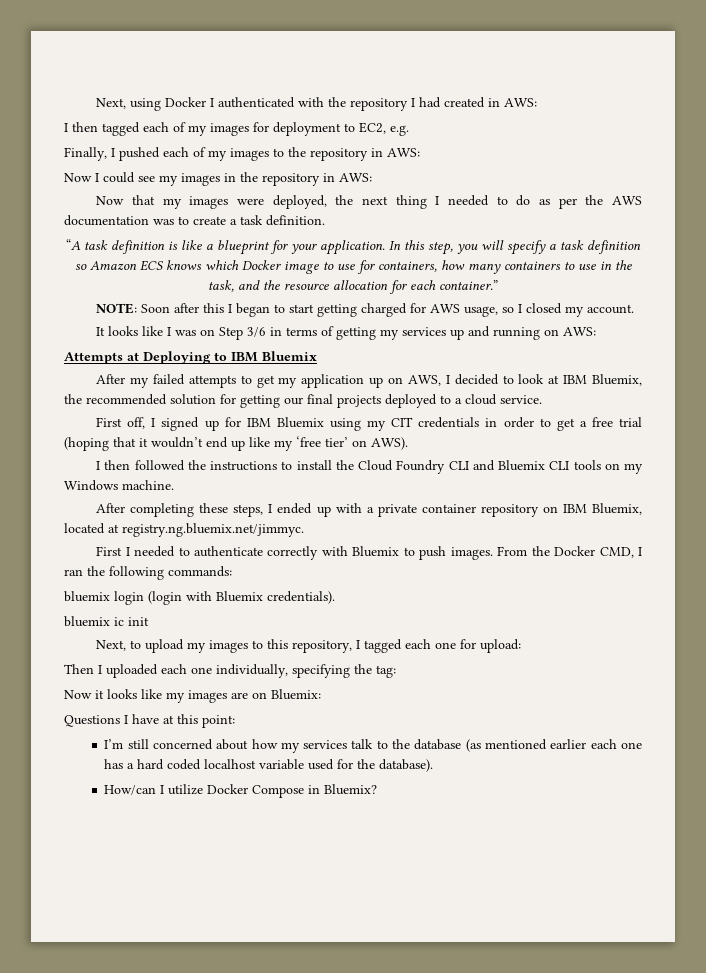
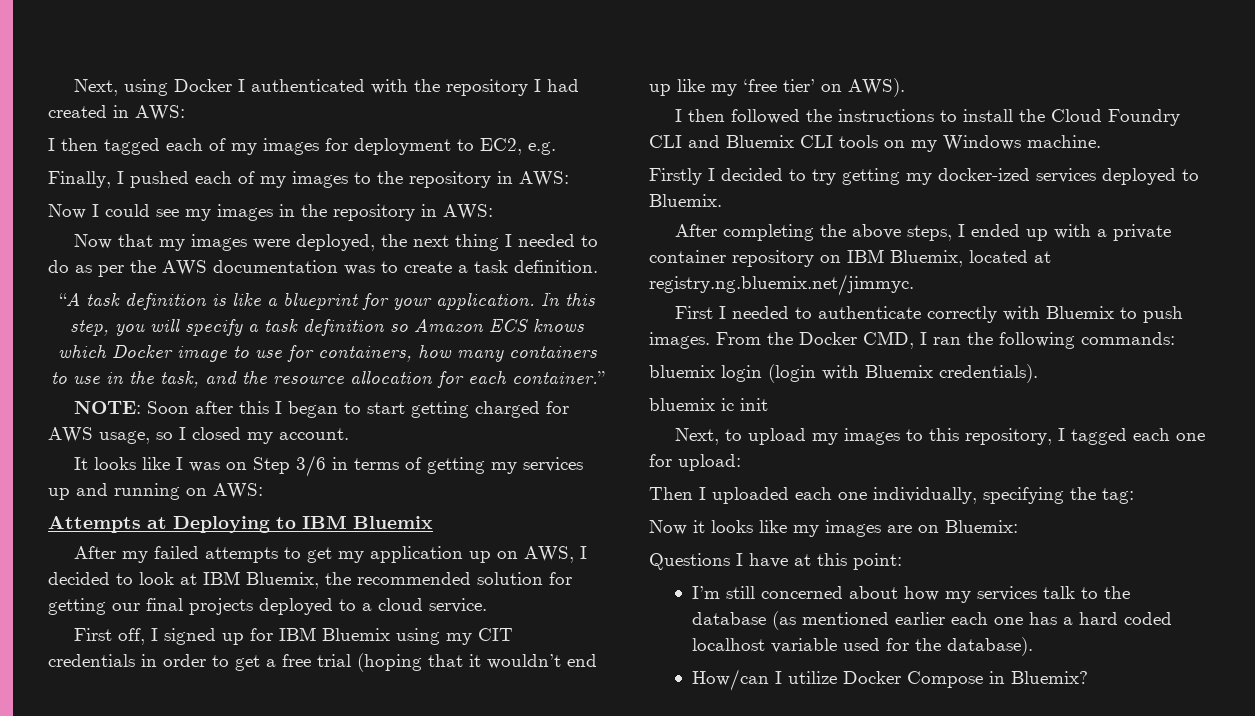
(174, 485) none -> [649,168,1199,185] [649,194,722,207] // Firstly I decided to try getting my docker-ized services deployed to Bluemix.
[199,503,229,513] these -> [820,224,902,239] the above

